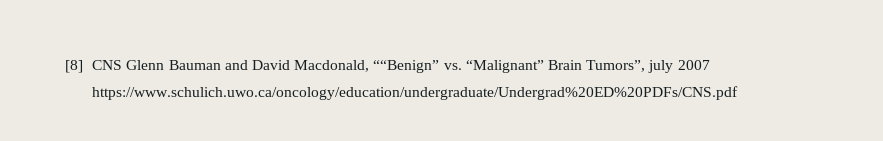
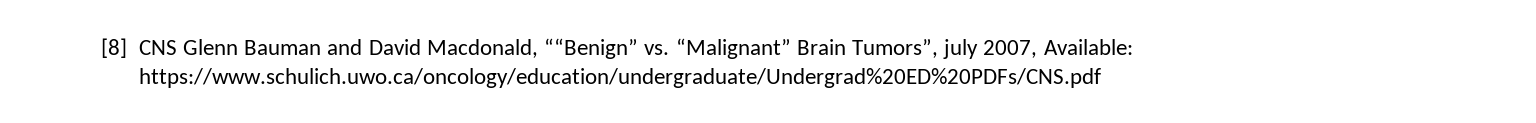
[677,60,710,70] 2007 -> [983,39,1133,58] 2007, Available:

